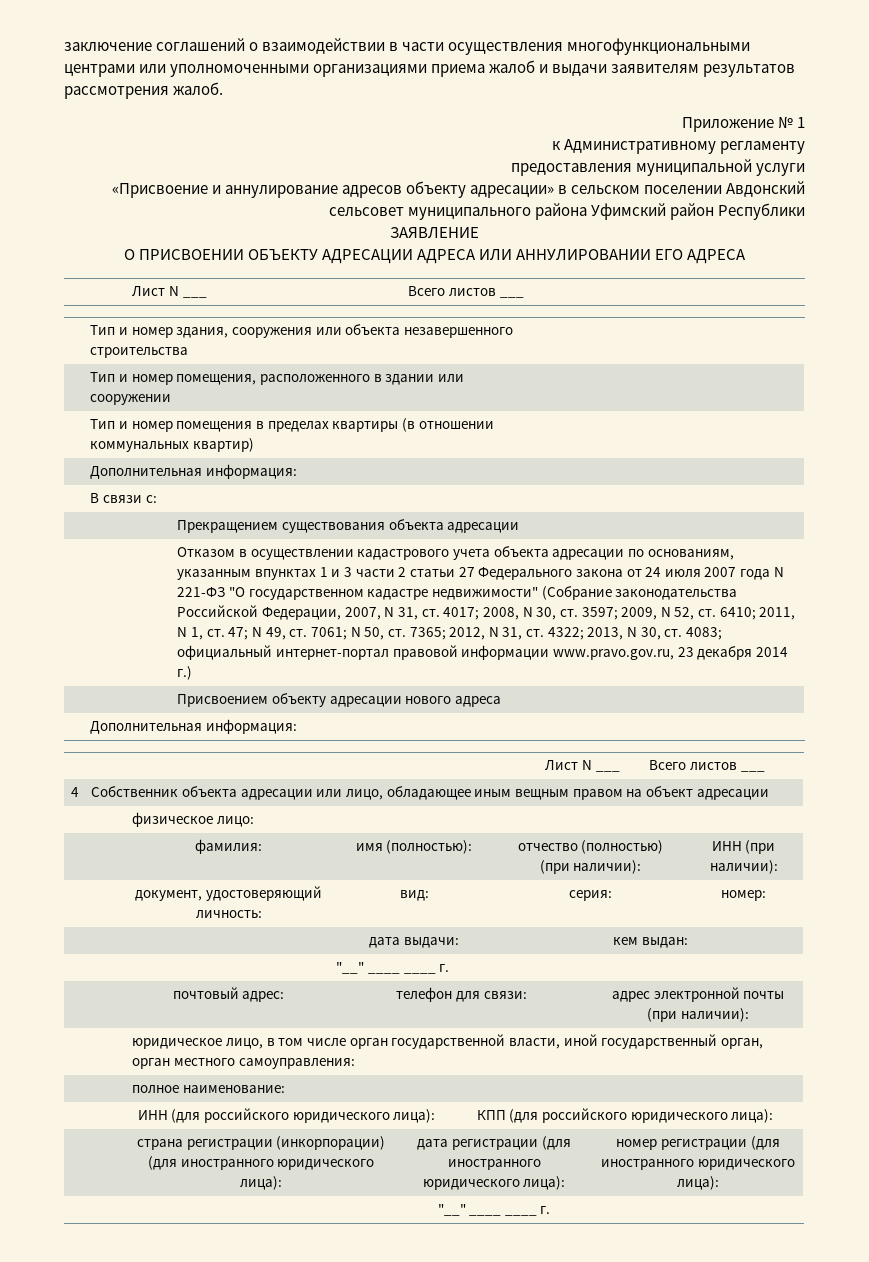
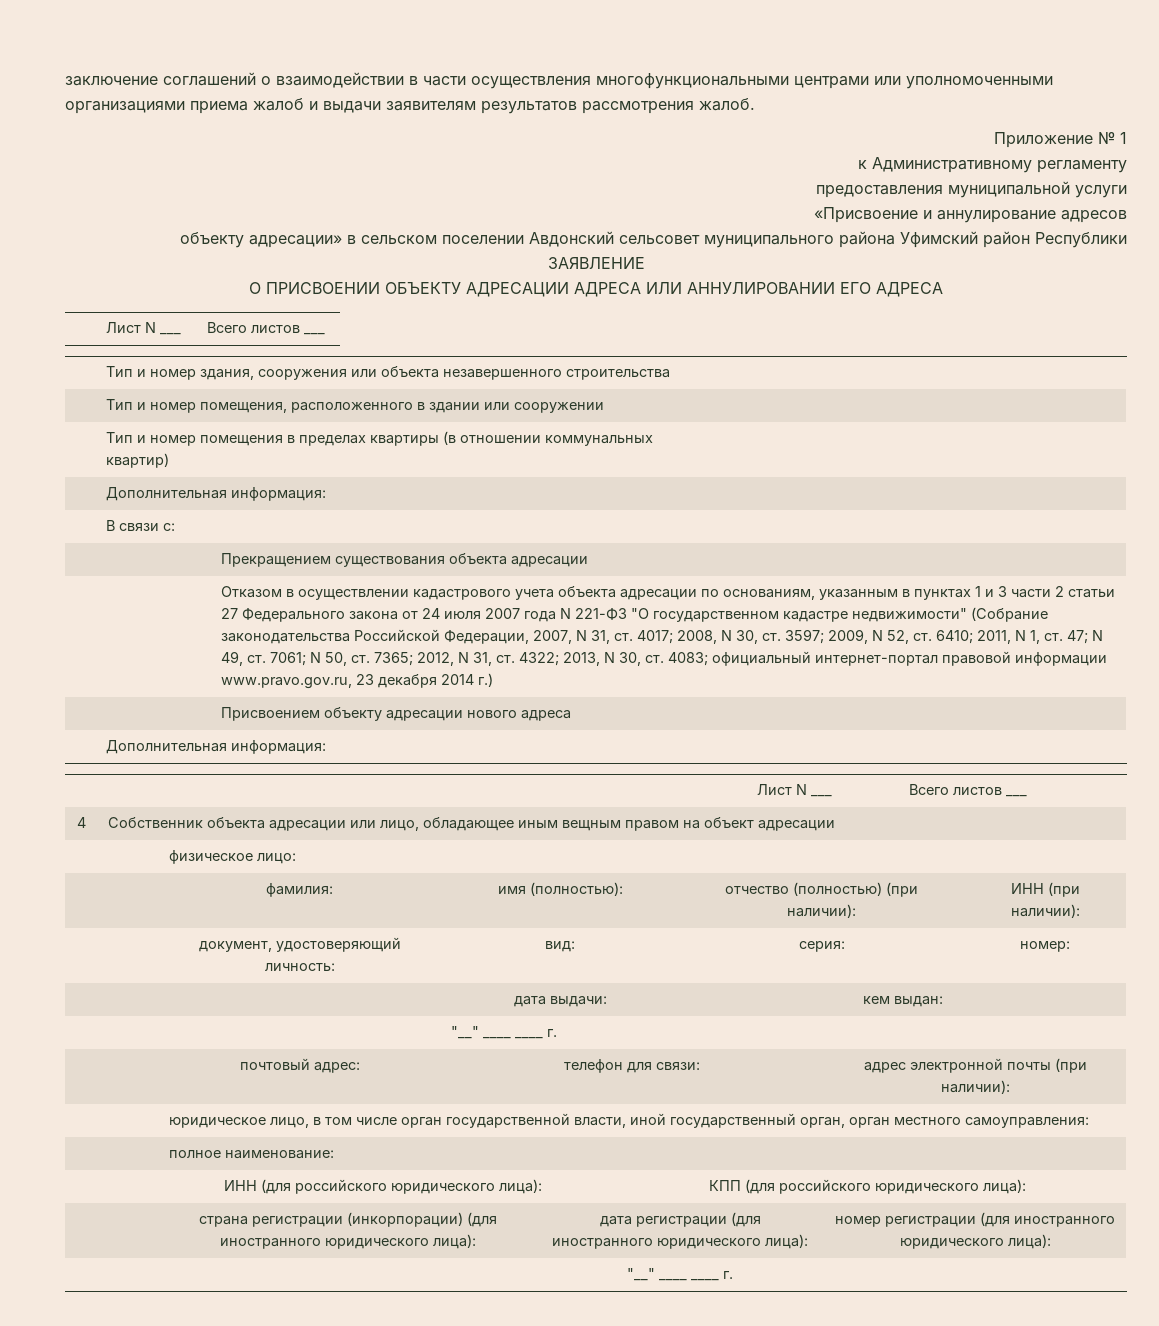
(402, 191) none -> (1127, 216) //
[255,569,317,580] впунктах -> [902,589,972,600] в пунктах

